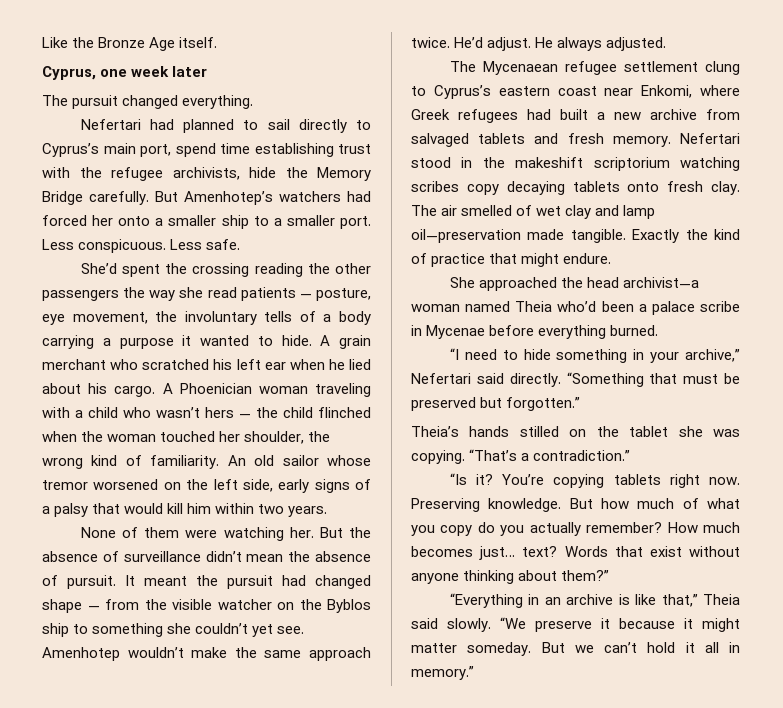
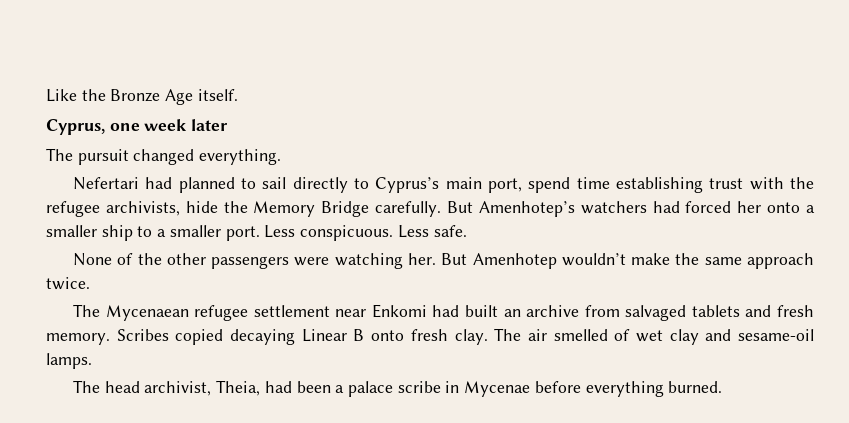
[80,263,371,277] [42,287,371,301] [42,311,371,325] [42,335,371,349] [42,359,371,370] [42,383,371,397] [42,407,371,418] [42,431,331,444] [42,455,371,469] [42,479,371,493] [42,503,328,517] [80,527,371,541] [42,551,371,562] [42,575,371,589] [42,599,371,613] [42,623,305,637] She’d spent the crossing reading the other passengers the way she read patients — posture, eye movement, the involuntary tells of a body carrying a purpose it wanted to hide. A grain merchant who scratched his left ear when he lied about his cargo. A Phoenician woman traveling with a child who wasn’t hers — the child flinched when the woman touched her shoulder, the wrong kind of familiarity. An old sailor whose tremor worsened on the left side, early signs of a palsy that would kill him within two years. // None of them were watching her. But the absence of surveillance didn’t mean the absence of pursuit. It meant the pursuit had changed shape — from the visible watcher on the Byblos ship to something she couldn’t yet see. -> [72,253,468,269] None of the other passengers were watching her. But
[454,37,667,51] He’d adjust. He always adjusted. -> (90, 283) none
[705,61,740,75] [411,85,740,99] [411,109,641,123] clung to Cyprus’s eastern coast near Enkomi, where Greek refugees had built a new -> [335,304,521,318] near Enkomi had built an
[680,133,740,144] [411,157,740,171] [411,181,620,195] Nefertari stood in the makeshift scriptorium watching scribes copy decaying tablets -> [116,329,365,345] Scribes copied decaying Linear B
[623,205,656,219] [411,229,740,243] [411,253,612,267] [449,277,700,291] [411,301,597,312] lamp oil—preservation made tangible. Exactly the kind of practice that might endure. // She approached the head archivist—a woman named Theia who’d -> [738,329,814,341] [46,353,92,369] [72,380,292,396] sesame-oil lamps. // The head archivist, Theia, had
[449,348,740,363] [411,372,740,387] [411,397,581,411] [411,426,740,437] [411,449,631,464] [449,473,740,488] [411,498,740,512] [411,522,740,536] [411,546,740,560] [411,570,610,584] [449,593,740,608] [411,617,740,632] [411,642,740,656] [411,666,474,680] // “I need to hide something in your archive,” Nefertari said directly. “Something that must be preserved but forgotten.” // Theia’s hands stilled on the tablet she was copying. “That’s a contradiction.” // “Is it? You’re copying tablets right now. Preserving knowledge. But how much of what you copy do you actually remember? How much becomes just… text? Words that exist without anyone thinking about them?” // “Everything in an archive is like that,” Theia said slowly. “We preserve it because it might matter someday. But we can’t hold it all in memory.” -> (723, 387) none

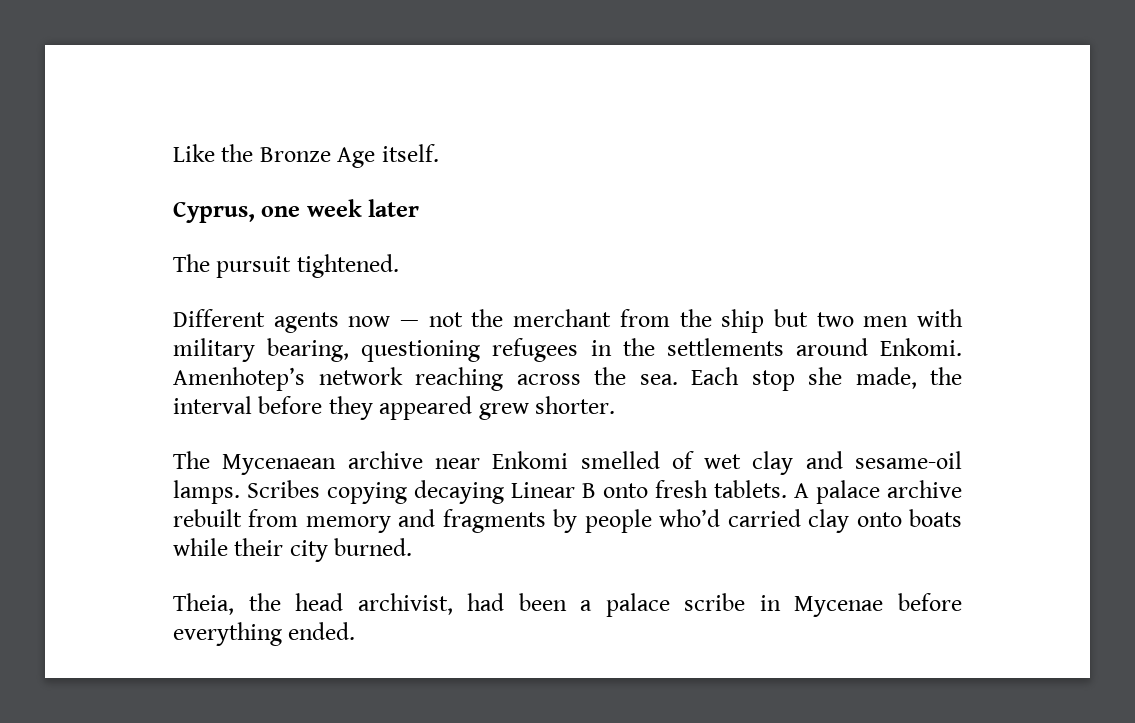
[133,149,282,165] [72,177,814,193] [46,201,816,217] [46,225,467,241] [72,253,815,269] [46,277,90,290] [72,304,815,321] [46,328,547,345] changed everything. // Nefertari had planned to sail directly to Cyprus’s main port, spend time establishing trust with the refugee archivists, hide the Memory Bridge carefully. But Amenhotep’s watchers had forced her onto a smaller ship to a smaller port. Less conspicuous. Less safe. // None of the other passengers were watching her. But Amenhotep wouldn’t make the same approach twice. // The Mycenaean refugee settlement near Enkomi had built an archive from salvaged tablets and fresh memory. Scribes copied decaying Linear B onto fresh clay. The air -> [296,254,399,278] [173,309,964,333] [173,338,962,362] [173,367,962,391] [173,396,616,420] [173,451,569,475] tightened. // Different agents now — not the merchant from the ship but two men with military bearing, questioning refugees in the settlements around Enkomi. Amenhotep’s network reaching across the sea. Each stop she made, the interval before they appeared grew shorter. // The Mycenaean archive near Enkomi
[72,380,100,393] // The -> [247,480,962,504] [173,509,963,533] [173,538,413,562] [173,593,281,615] Scribes copying decaying Linear B onto fresh tablets. A palace archive rebuilt from memory and fragments by people who’d carried clay onto boats while their city burned. // Theia, the
[216,380,261,396] Theia, -> (453, 604) none
[668,381,723,393] burned. -> [288,622,356,640] ended.

